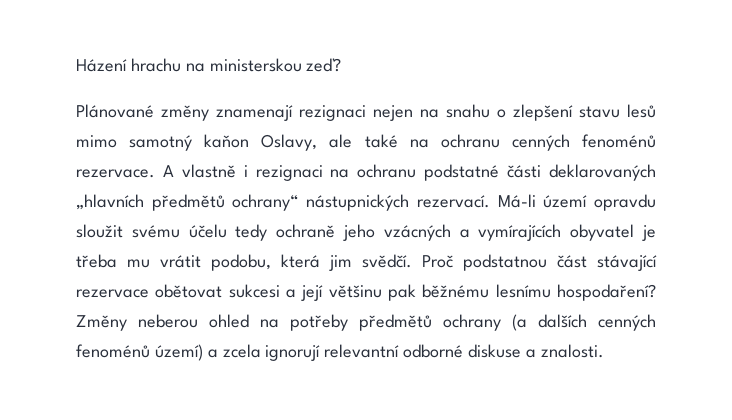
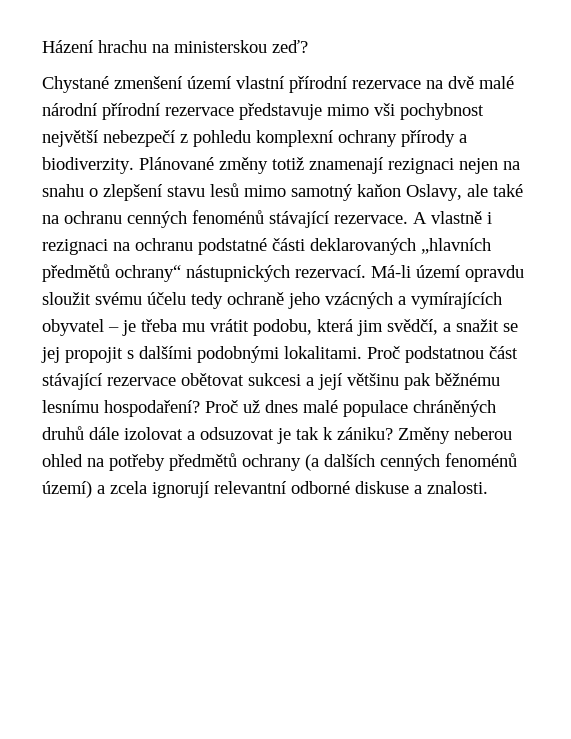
(342, 65) none -> [42,76,514,93] [42,103,484,120] [42,130,467,147] [42,157,134,174] Chystané zmenšení území vlastní přírodní rezervace na dvě malé národní přírodní rezervace představuje mimo vši pochybnost největší nebezpečí z pohledu komplexní ochrany přírody a biodiverzity.
(209, 113) none -> [272,157,304,170] totiž
(656, 141) none -> [269,211,329,228] stávající
(635, 232) none -> [108,327,119,332] –
[362,254,412,268] svědčí. -> [387,319,518,335] [41,346,362,363] svědčí, a snažit se jej propojit s dalšími podobnými lokalitami.
(656, 292) none -> [205,400,496,417] [42,426,393,444] Proč už dnes malé populace chráněných druhů dále izolovat a odsuzovat je tak k zániku?

